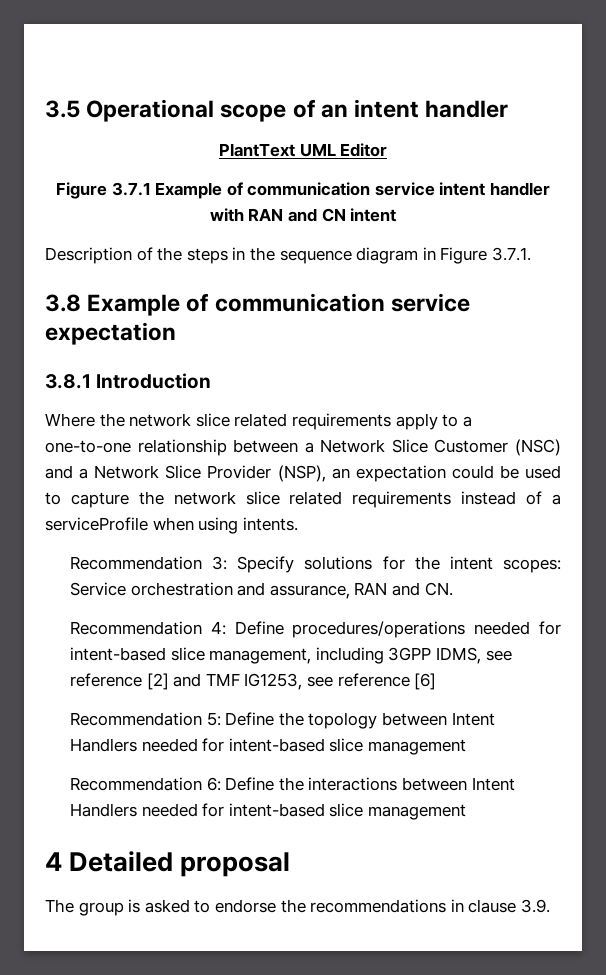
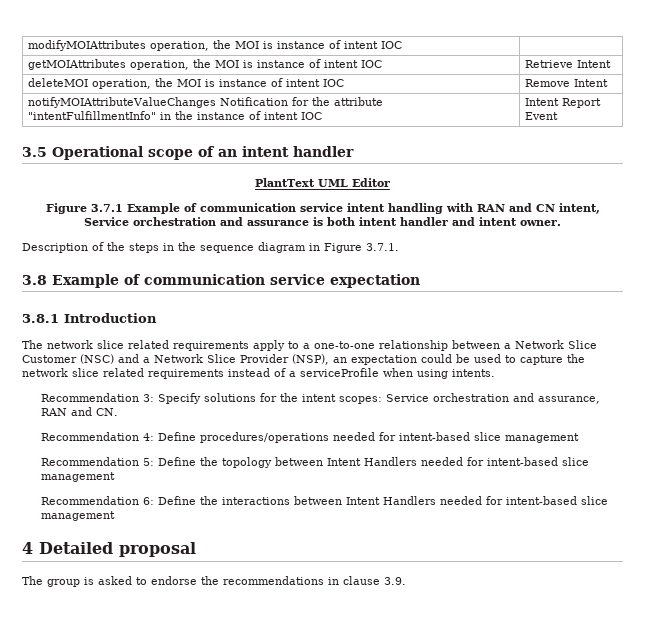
(45, 109) none -> [28,40,403,51] [28,59,383,70] [525,60,612,68] [28,78,345,89] [525,79,609,87] [28,97,384,108] [28,111,323,120] [525,98,602,108] [525,112,559,120] modifyMOIAttributes operation, the MOI is instance of intent IOC | // getMOIAttributes operation, the MOI is instance of intent IOC | Retrieve Intent // deleteMOI operation, the MOI is instance of intent IOC | Remove Intent // notifyMOIAttributeValueChanges Notification for the attribute "intentFulfillmentInfo" in the instance of intent IOC | Intent Report Event //
[490,182,551,196] handler -> [387,203,443,214] handling
[350,208,397,222] intent -> [558,203,600,214] [84,217,561,226] intent, Service orchestration and assurance is both intent handler and intent owner.
[45,413,125,427] Where the -> [22,340,43,349] The
[209,647,512,664] [70,673,437,690] management, including 3GPP IDMS, see reference [2] and TMF IG1253, see reference [6] -> [505,433,580,443] management

